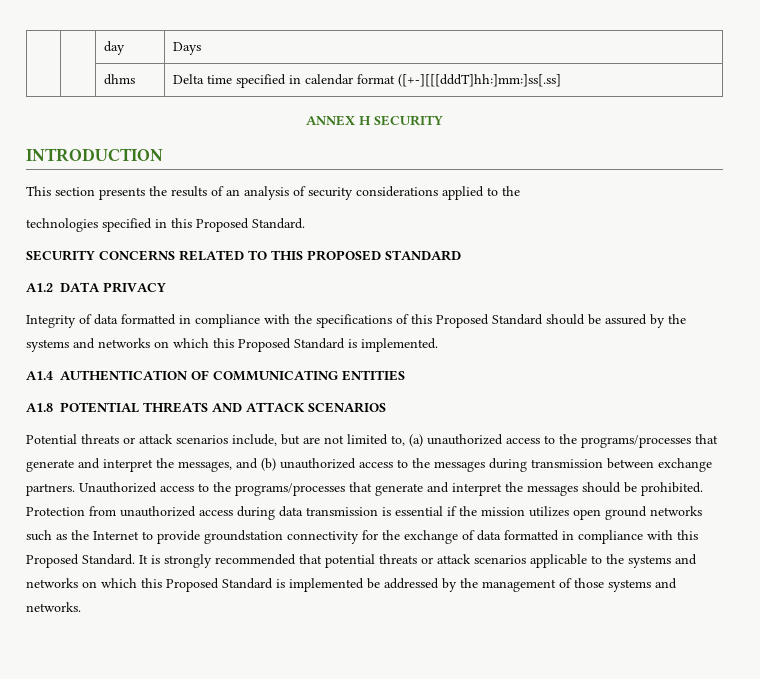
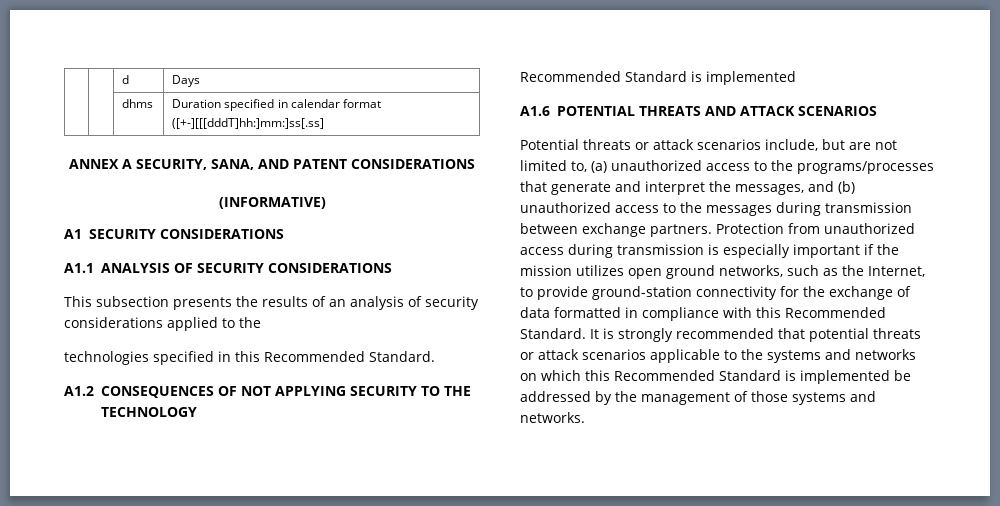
[104,41,126,55] | | day -> [122,75,130,84] | | d
[173,74,233,84] Delta time -> [172,99,222,108] Duration
[359,115,443,126] [26,148,163,162] H SECURITY // INTRODUCTION -> [122,159,475,170] [218,197,326,209] [64,229,284,239] [64,263,392,273] A SECURITY, SANA, AND PATENT CONSIDERATIONS // (INFORMATIVE) // A1 SECURITY CONSIDERATIONS // A1.1 ANALYSIS OF SECURITY CONSIDERATIONS
[55,187,95,196] section -> [96,296,169,307] subsection
[196,218,249,232] Proposed -> [264,351,365,362] Recommended
[26,250,461,261] [26,282,166,293] [26,314,686,328] [26,338,438,352] [26,370,405,381] [26,403,53,412] SECURITY CONCERNS RELATED TO THIS PROPOSED STANDARD // A1.2 DATA PRIVACY // Integrity of data formatted in compliance with the specifications of this Proposed Standard should be assured by the systems and networks on which this Proposed Standard is implemented. // A1.4 AUTHENTICATION OF COMMUNICATING ENTITIES // A1.8 -> [64,386,471,398] [100,407,197,417] [520,71,796,85] [520,106,550,116] A1.2 CONSEQUENCES OF NOT APPLYING SECURITY TO THE TECHNOLOGY // Recommended Standard is implemented // A1.6
[79,482,703,496] Unauthorized access to the programs/processes that generate and interpret the messages should be prohibited. -> (712, 230) none
[279,506,303,517] data -> (613, 251) none
[395,506,443,516] essential -> [723,244,860,258] especially important
[650,506,702,516] networks -> [719,265,783,277] networks,
[93,531,139,540] Internet -> [868,266,925,277] Internet,
[204,530,283,544] groundstation -> [592,286,692,300] ground-station
[26,554,79,568] Proposed -> [785,307,886,318] Recommended
[166,578,219,592] Proposed -> [614,370,715,381] Recommended

